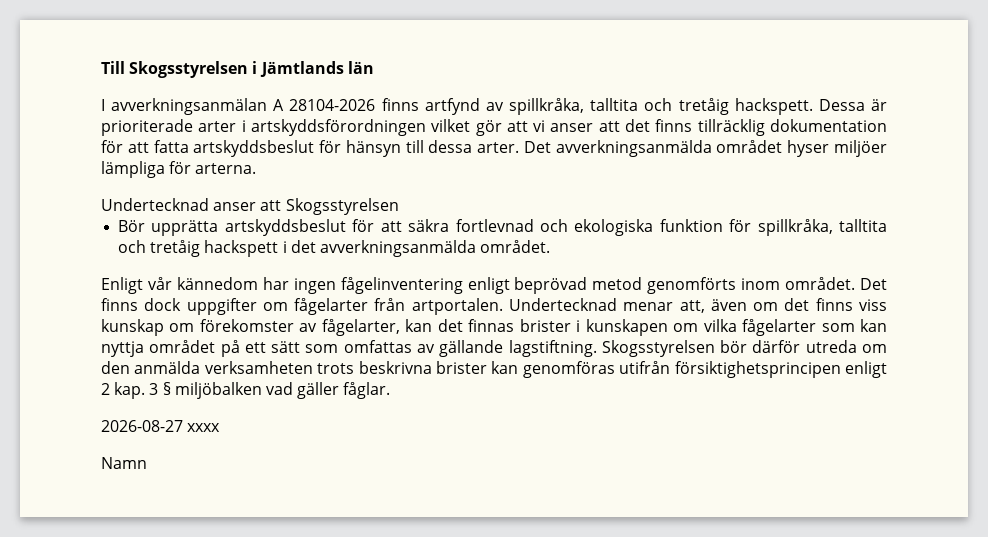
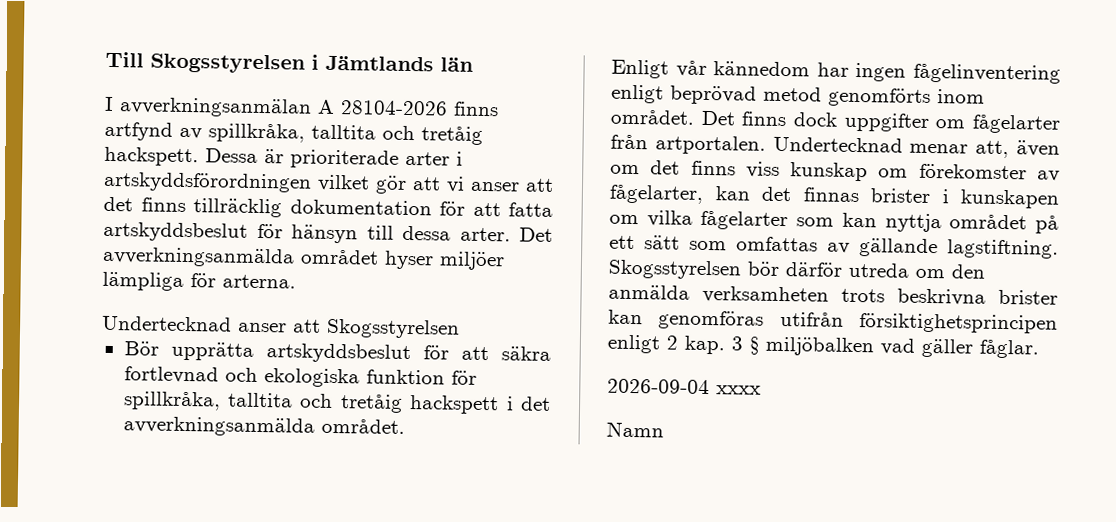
[101,420,183,432] 2026-08-27 -> [607,378,710,395] 2026-09-04

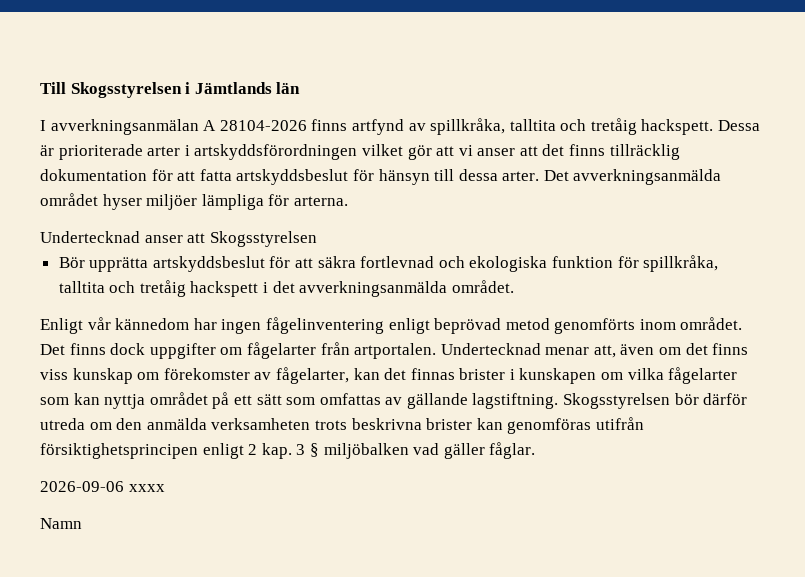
[607,378,710,395] 2026-09-04 -> [40,481,124,492] 2026-09-06

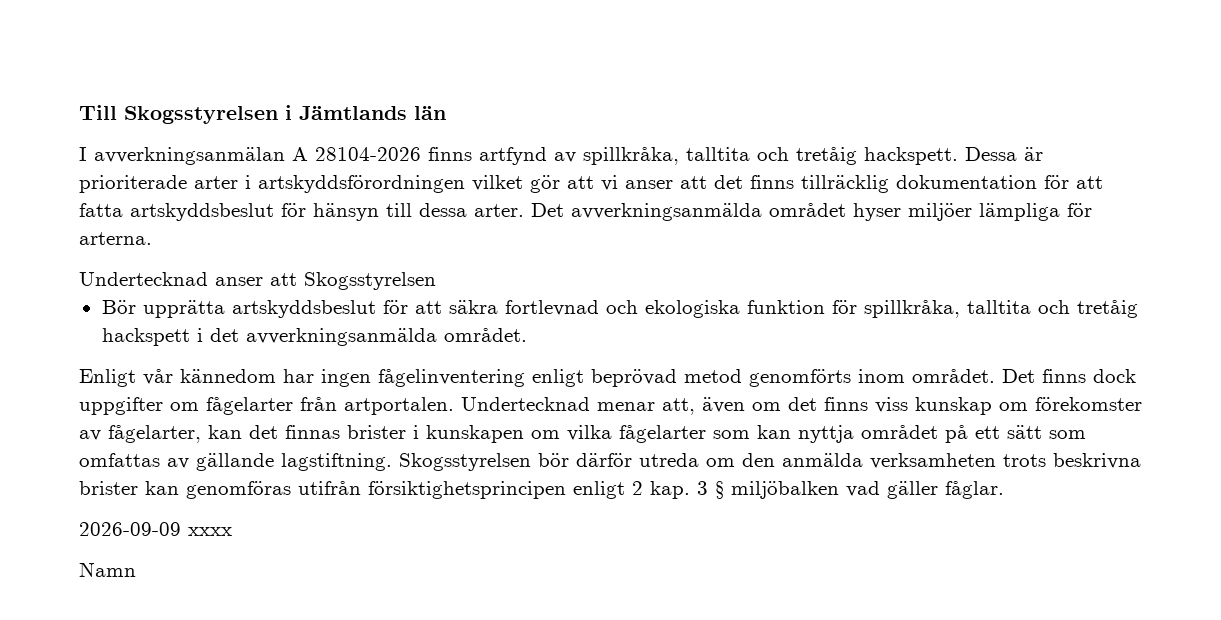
[40,481,124,492] 2026-09-06 -> [79,522,181,536] 2026-09-09

